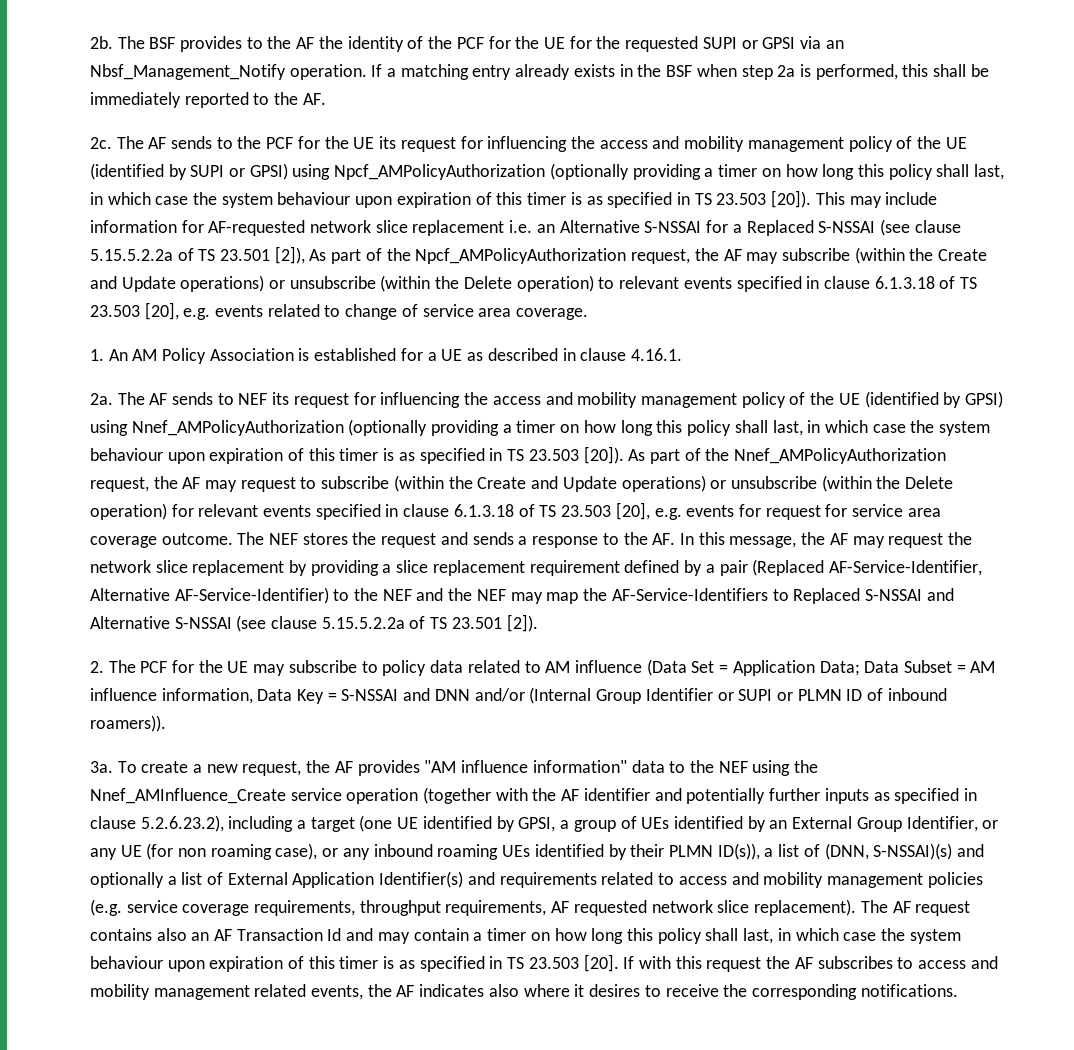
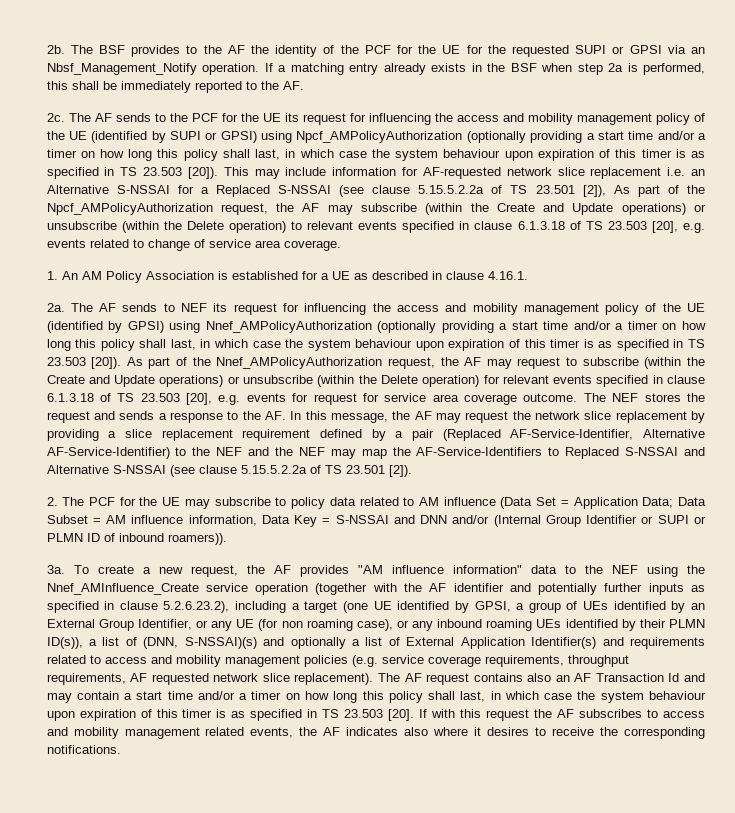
(714, 172) none -> [597,131,707,140] start time and/or a
(512, 428) none -> [511,321,624,330] start time and/or a
(483, 936) none -> [136,691,248,700] start time and/or a

